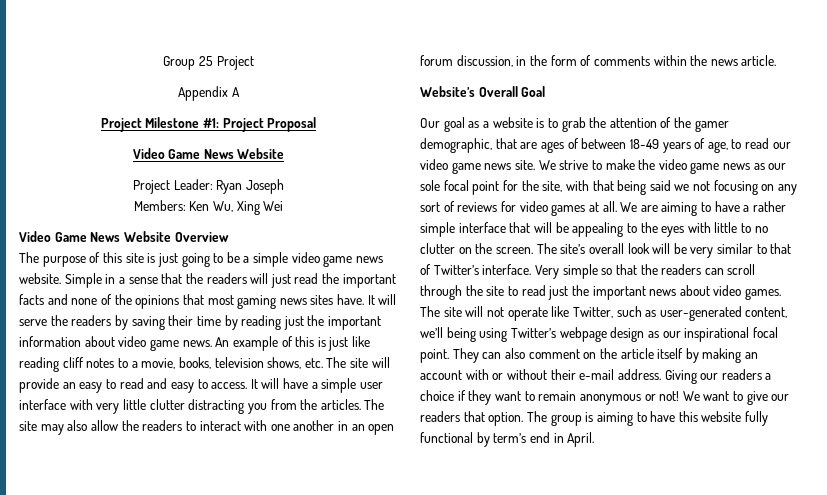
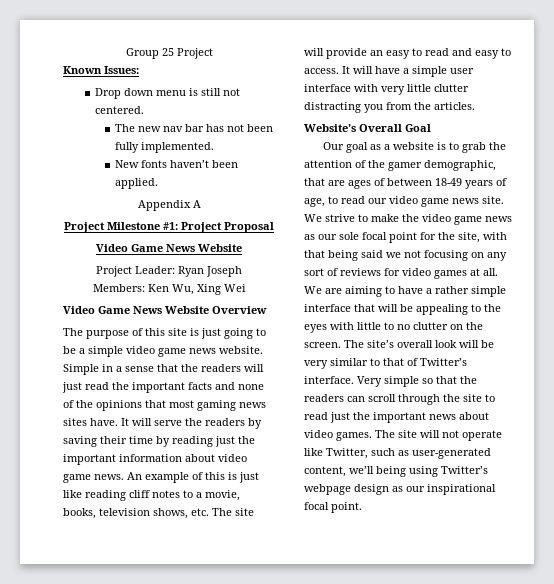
(254, 63) none -> [63,66,139,74] [94,88,240,99] [94,106,144,114] [114,124,273,132] [114,142,214,153] [114,160,238,168] [114,178,158,189] // Known Issues: // Drop down menu is still not centered. // The new nav bar has not been fully implemented. // New fonts haven’t been applied.
[364,399,385,410] [19,420,395,435] [420,55,777,67] The site may also allow the readers to interact with one another in an open forum discussion, in the form of comments within the news article. -> (475, 106) none
[452,348,759,363] [420,369,772,384] [420,390,790,405] [420,411,769,426] [420,432,595,447] They can also comment on the article itself by making an account with or without their e-mail address. Giving our readers a choice if they want to remain anonymous or not! We want to give our readers that option. The group is aiming to have this website fully functional by term’s end in April. -> (362, 507) none

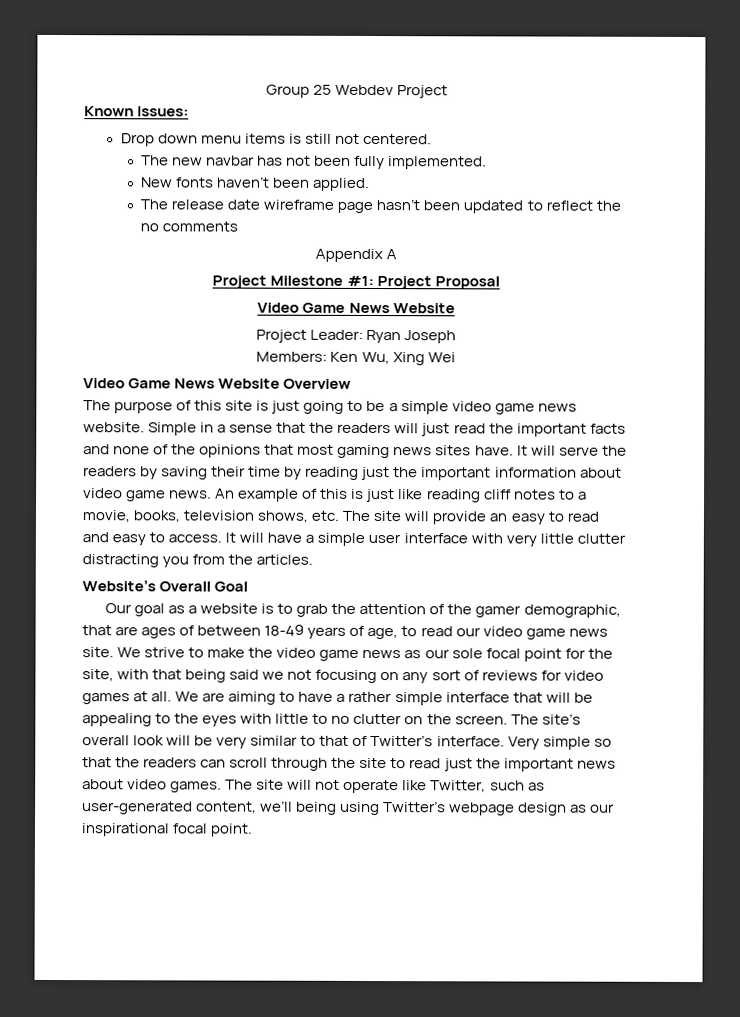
(174, 52) none -> [335,84,395,96] Webdev
(186, 93) none -> [244,133,286,144] items
[162,124,204,132] nav bar -> [206,155,256,166] navbar
(158, 183) none -> [140,199,621,214] [140,221,239,232] // The release date wireframe page hasn’t been updated to reflect the no comments

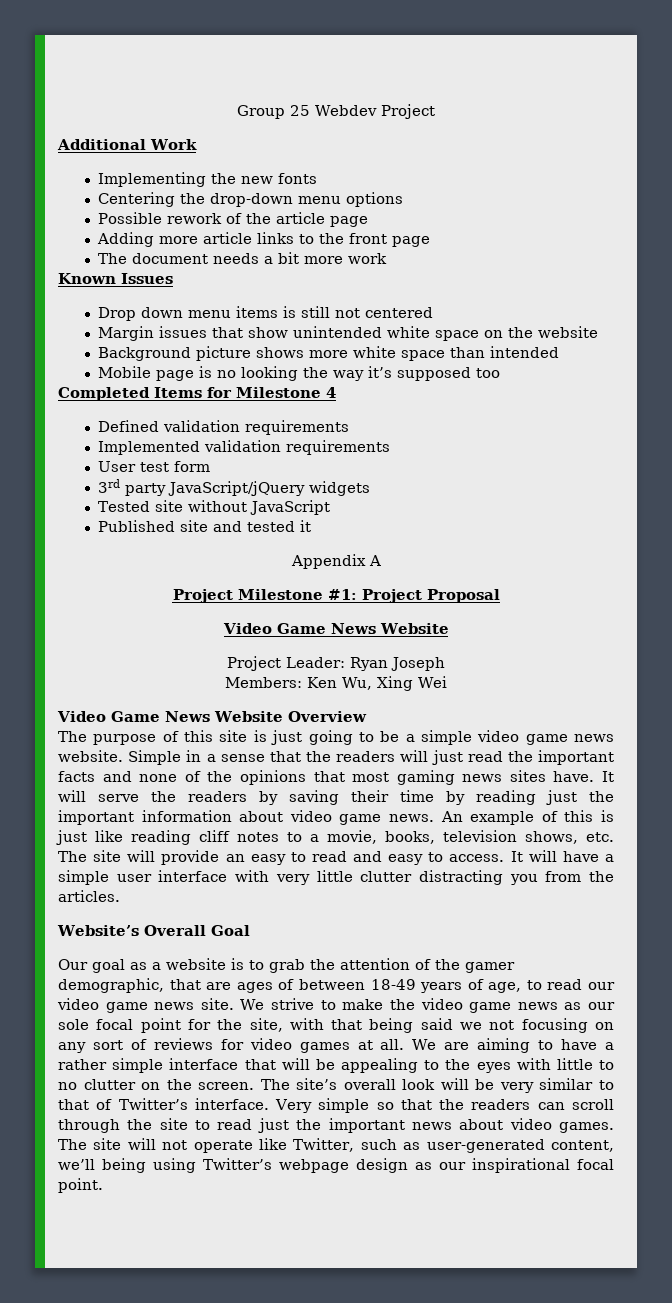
(449, 92) none -> [57,139,197,150] [98,172,318,187] [98,192,404,207] [98,212,369,227] [97,232,431,247] [98,252,388,264] // Additional Work // Implementing the new fonts // Centering the drop-down menu options // Possible rework of the article page // Adding more article links to the front page // The document needs a bit more work
[137,106,190,117] Issues: -> [121,273,173,284] Issues
[363,133,433,145] [141,155,488,170] [141,176,371,191] [140,199,621,214] [140,221,239,232] centered. // The new navbar has not been fully implemented. // New fonts haven’t been applied. // The release date wireframe page hasn’t been updated to reflect the no comments -> [365,307,434,318] [98,326,599,341] [98,346,560,361] [98,366,501,381] [58,387,336,401] [98,420,350,435] [98,440,391,455] [98,461,211,472] [98,479,371,496] [98,500,331,515] [98,520,312,532] centered // Margin issues that show unintended white space on the website // Background picture shows more white space than intended // Mobile page is no looking the way it’s supposed too // Completed Items for Milestone 4 // Defined validation requirements // Implemented validation requirements // User test form // 3rd party JavaScript/jQuery widgets // Tested site without JavaScript // Published site and tested it

